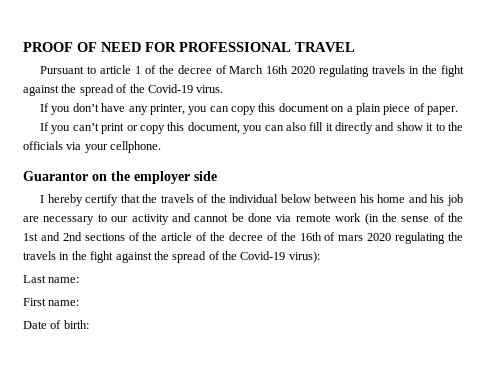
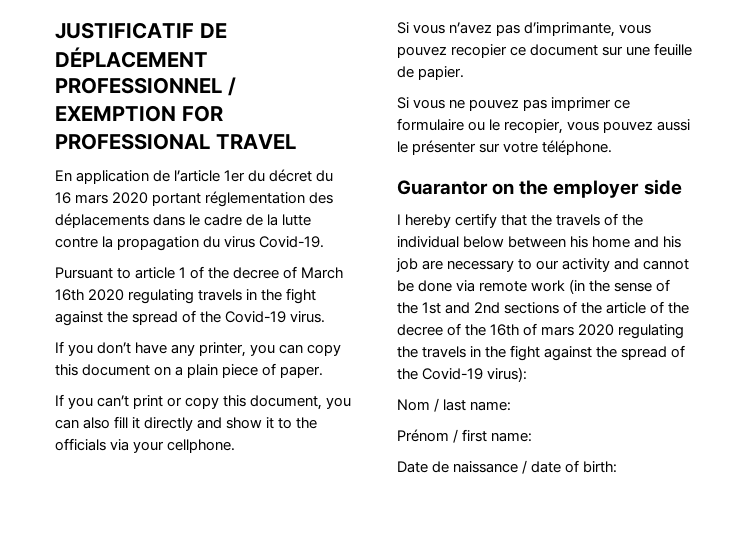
[23,42,355,52] PROOF OF NEED FOR PROFESSIONAL TRAVEL -> [55,22,227,39] [55,47,208,68] [55,77,236,96] [55,105,223,122] [55,133,296,150] [55,169,334,184] [55,191,334,207] [55,213,312,228] [55,236,325,251] JUSTIFICATIF DE DÉPLACEMENT PROFESSIONNEL / EXEMPTION FOR PROFESSIONAL TRAVEL // En application de l’article 1er du décret du 16 mars 2020 portant réglementation des déplacements dans le cadre de la lutte contre la propagation du virus Covid-19.
(162, 147) none -> [397,22,652,37] [397,43,693,58] [397,66,465,80] [397,97,631,111] [397,118,691,134] [397,140,613,155] // Si vous n’avez pas d’imprimante, vous pouvez recopier ce document sur une feuille de papier. // Si vous ne pouvez pas imprimer ce formulaire ou le recopier, vous pouvez aussi le présenter sur votre téléphone.
[23,275,80,283] [23,298,80,306] [23,321,47,329] Last name: // First name: // Date -> [397,398,512,412] [397,429,533,443] [397,460,562,474] Nom / last name: // Prénom / first name: // Date de naissance / date

